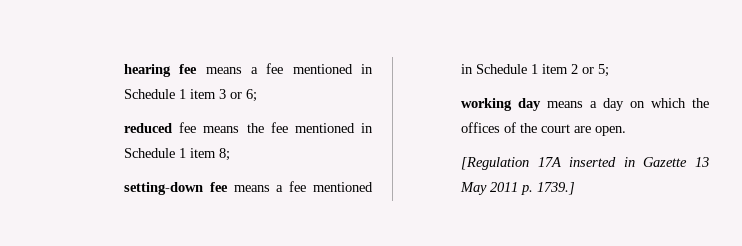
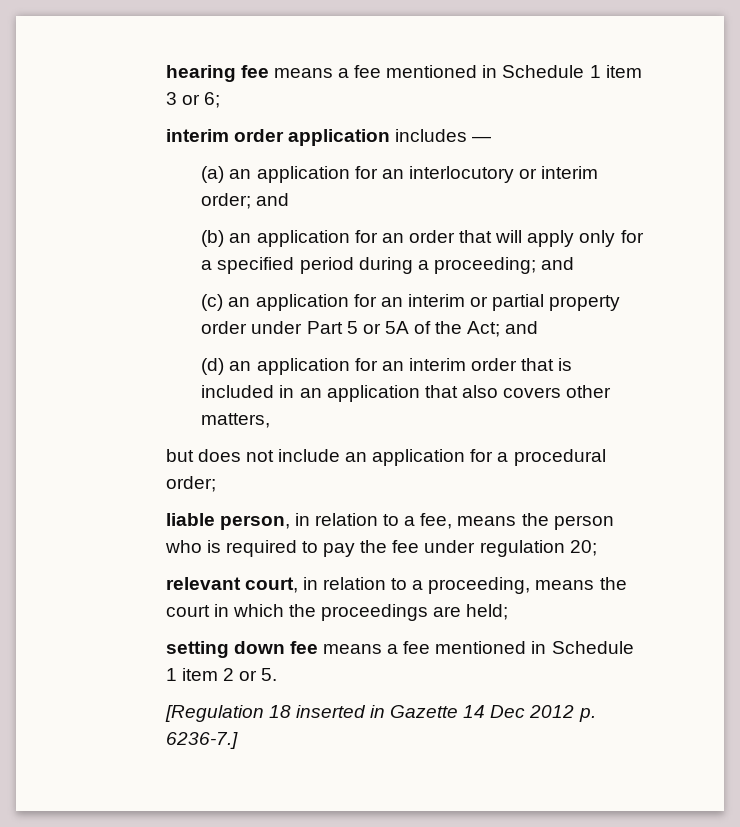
[124,122,373,133] [124,148,231,161] [124,182,204,195] reduced fee means the fee mentioned in Schedule 1 item 8; // setting-down -> [165,129,492,146] [201,166,599,183] [201,193,290,209] [201,230,644,247] [201,257,575,274] [201,294,621,311] [201,321,539,337] [201,358,573,375] [201,385,612,402] [201,413,271,428] [165,449,606,466] [165,476,216,492] [165,513,614,530] [164,540,597,557] [165,577,627,594] [165,604,509,621] [165,641,285,658] interim order application includes — // (a) an application for an interlocutory or interim order; and // (b) an application for an order that will apply only for a specified period during a proceeding; and // (c) an application for an interim or partial property order under Part 5 or 5A of the Act; and // (d) an application for an interim order that is included in an application that also covers other matters, // but does not include an application for a procedural order; // liable person, in relation to a fee, means the person who is required to pay the fee under regulation 20; // relevant court, in relation to a proceeding, means the court in which the proceedings are held; // setting down
[598,64,610,77] [461,98,709,111] [461,122,627,136] 5; // working day means a day on which the offices of the court are open. -> [261,668,278,681] 5.
[537,157,561,167] 17A -> [268,705,291,718] 18
[695,157,709,167] [460,182,576,195] 13 May 2011 p. 1739.] -> [463,705,596,722] [165,732,238,749] 14 Dec 2012 p. 6236-7.]

